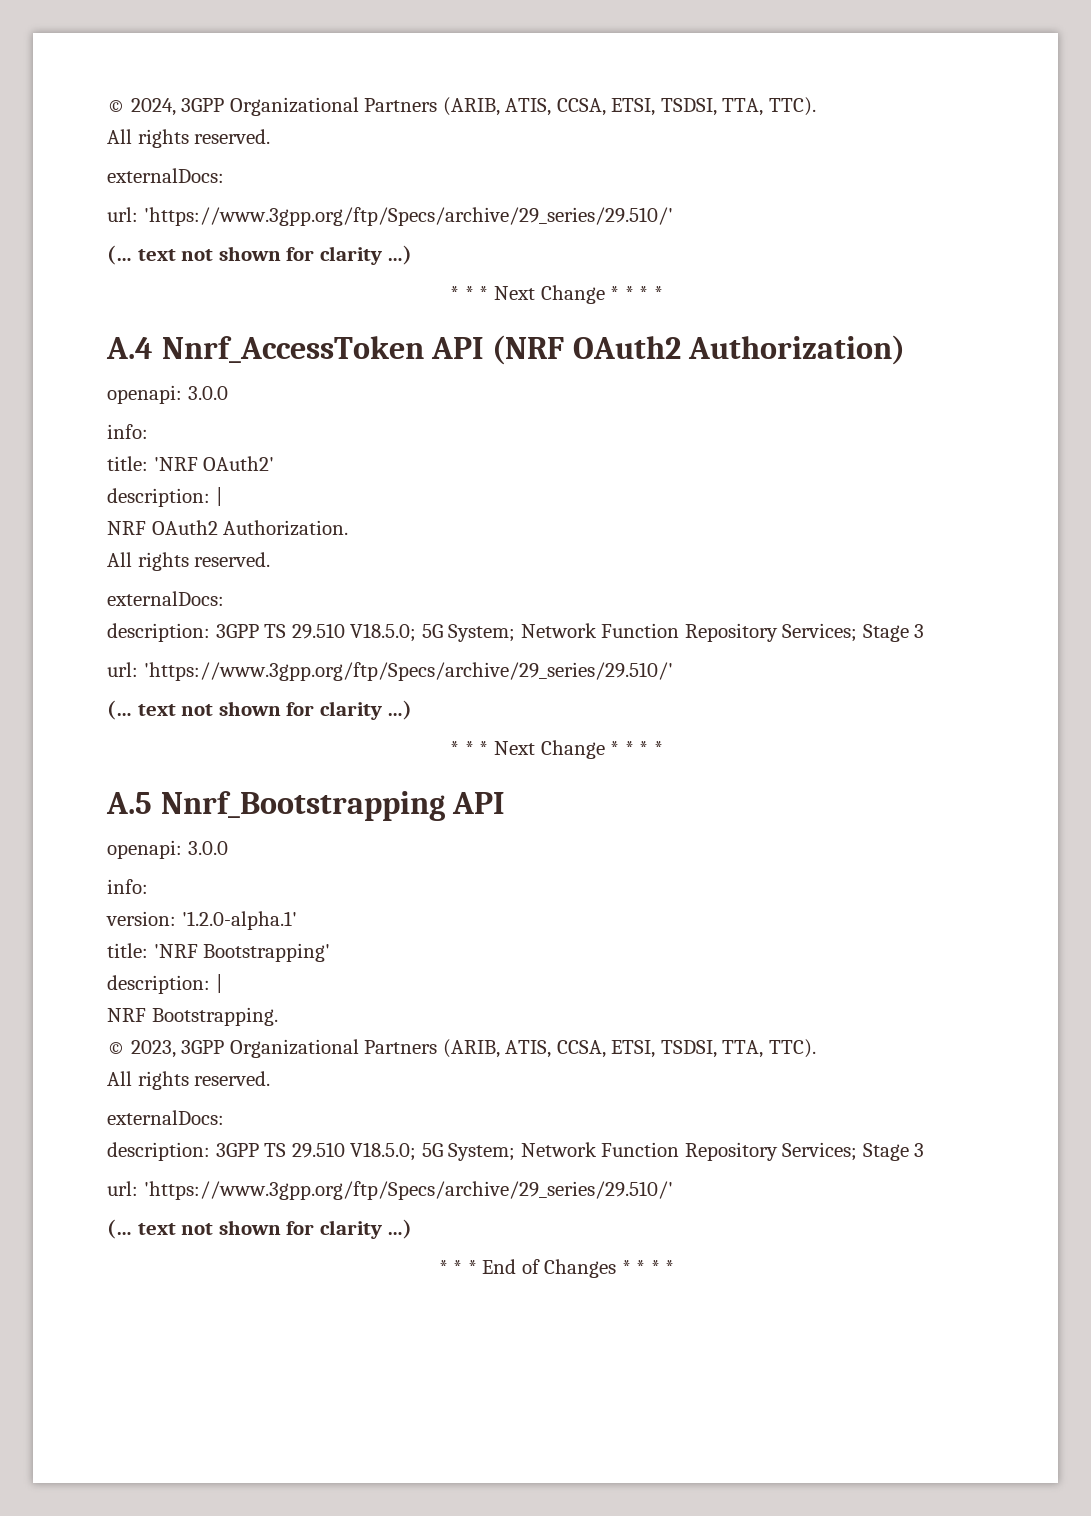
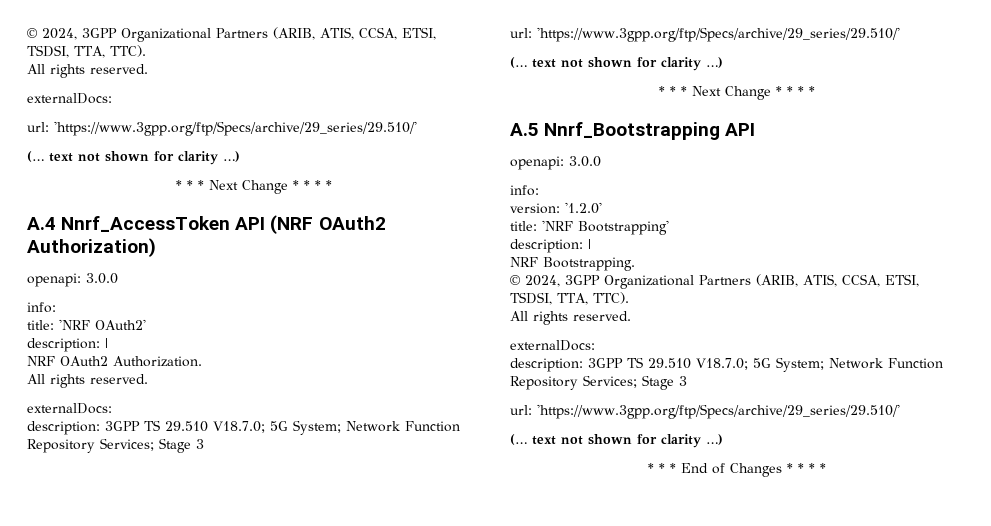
[350,623,417,642] V18.5.0; -> [213,421,265,433] V18.7.0;
[181,911,297,930] '1.2.0-alpha.1' -> [565,202,602,214] '1.2.0'
[130,1040,176,1058] 2023, -> [525,275,560,287] 2024,
[350,1142,417,1161] V18.5.0; -> [696,358,748,370] V18.7.0;

